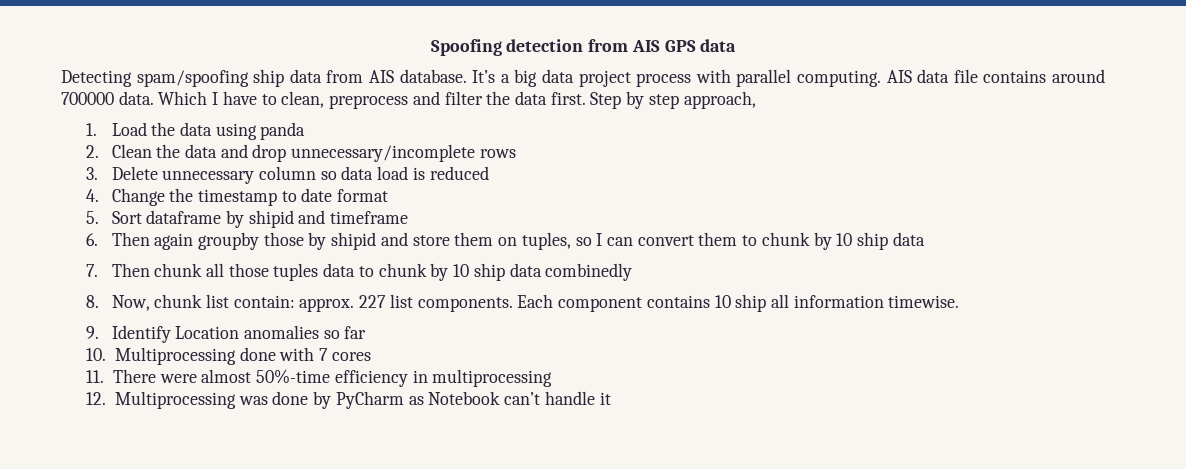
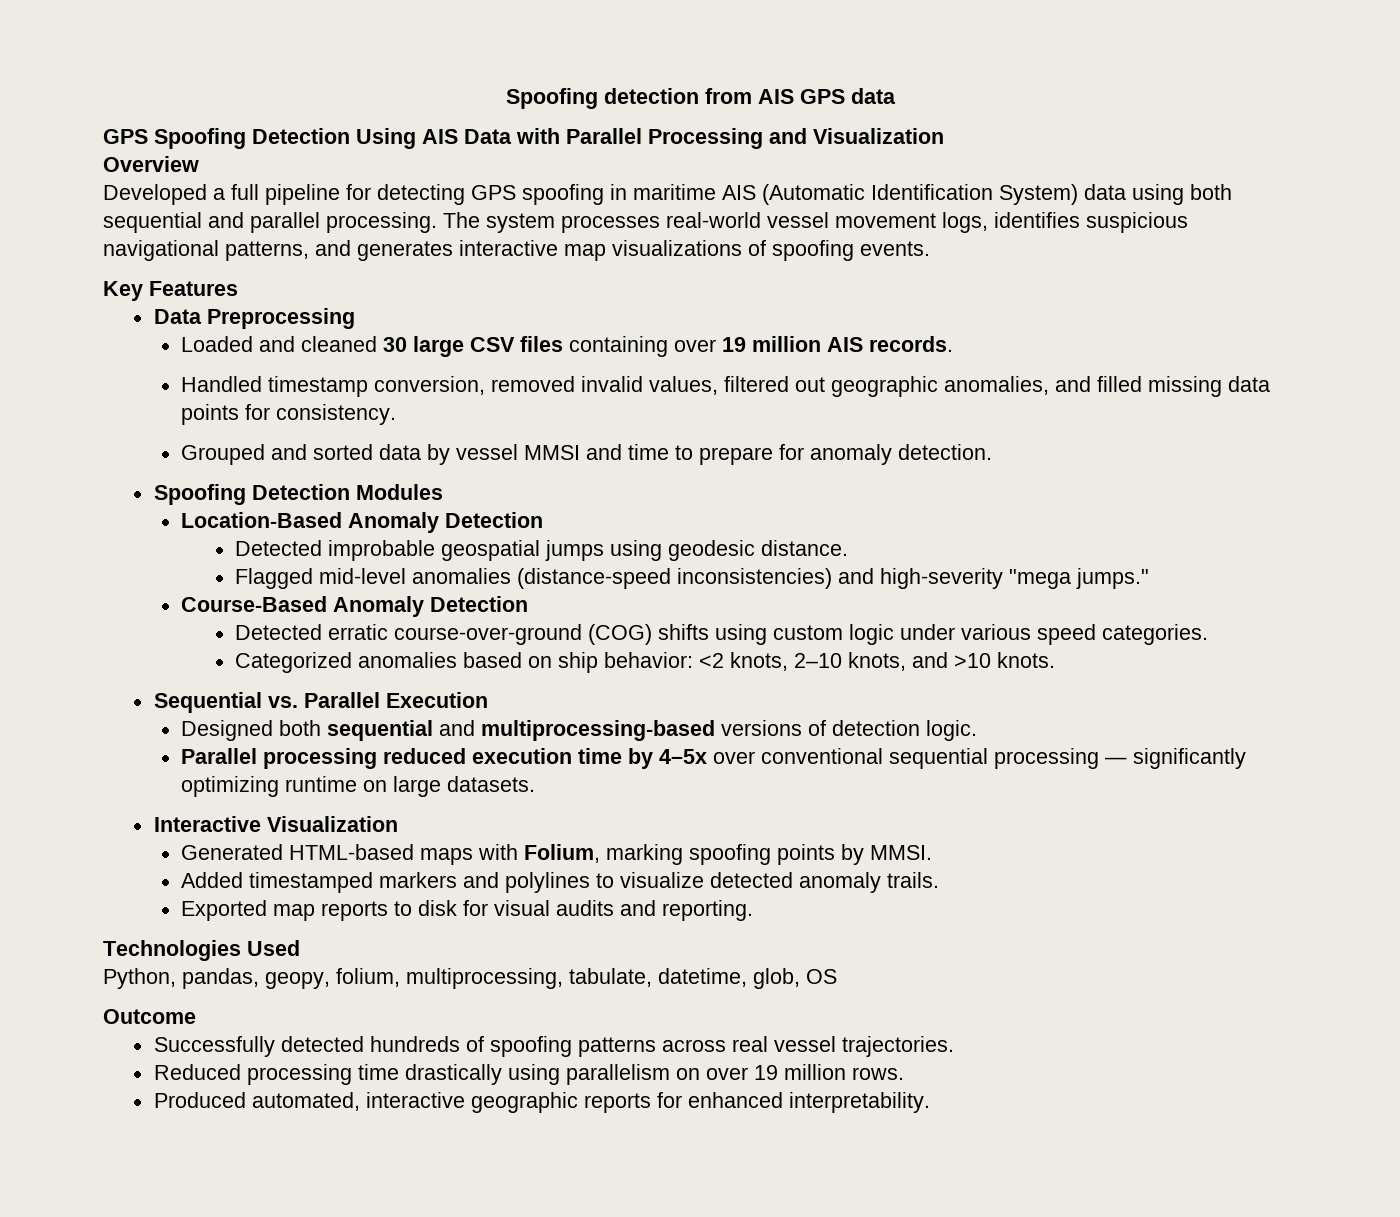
[61,69,1106,87] [61,91,756,109] [86,122,306,140] [86,144,516,162] [86,166,489,184] [86,188,389,206] [86,210,409,228] [86,232,925,250] [86,263,633,281] [86,294,960,312] [86,325,367,343] [86,347,371,365] [86,369,553,387] [86,391,611,409] Detecting spam/spoofing ship data from AIS database. It’s a big data project process with parallel computing. AIS data file contains around 700000 data. Which I have to clean, preprocess and filter the data first. Step by step approach, // 1. Load the data using panda // 2. Clean the data and drop unnecessary/incomplete rows // 3. Delete unnecessary column so data load is reduced // 4. Change the timestamp to date format // 5. Sort dataframe by shipid and timeframe // 6. Then again groupby those by shipid and store them on tuples, so I can convert them to chunk by 10 ship data // 7. Then chunk all those tuples data to chunk by 10 ship data combinedly // 8. Now, chunk list contain: approx. 227 list components. Each component contains 10 ship all information timewise. // 9. Identify Location anomalies so far // 10. Multiprocessing done with 7 cores // 11. There were almost 50%-time efficiency in multiprocessing // 12. Multiprocessing was done by PyCharm as Notebook can’t handle it -> [103,128,944,149] [103,156,199,172] [103,184,1232,205] [103,212,1188,233] [103,240,930,261] [103,281,238,301] [153,308,355,329] [180,336,953,357] [180,376,1270,397] [180,404,396,425] [180,444,992,465] [153,484,443,505] [180,512,543,533] [235,540,849,561] [235,568,1150,589] [180,596,528,617] [235,624,1209,645] [235,652,1056,673] [153,692,488,713] [180,720,977,741] [180,748,1246,769] [180,776,535,797] [153,816,398,832] [180,844,932,865] [180,872,939,893] [180,900,753,921] [103,940,300,961] [103,968,837,989] [103,1009,196,1024] [153,1036,954,1057] [153,1064,904,1085] [153,1092,930,1113] GPS Spoofing Detection Using AIS Data with Parallel Processing and Visualization // Overview // Developed a full pipeline for detecting GPS spoofing in maritime AIS (Automatic Identification System) data using both sequential and parallel processing. The system processes real-world vessel movement logs, identifies suspicious navigational patterns, and generates interactive map visualizations of spoofing events. // Key Features // Data Preprocessing // Loaded and cleaned 30 large CSV files containing over 19 million AIS records. // Handled timestamp conversion, removed invalid values, filtered out geographic anomalies, and filled missing data points for consistency. // Grouped and sorted data by vessel MMSI and time to prepare for anomaly detection. // Spoofing Detection Modules // Location-Based Anomaly Detection // Detected improbable geospatial jumps using geodesic distance. // Flagged mid-level anomalies (distance-speed inconsistencies) and high-severity "mega jumps." // Course-Based Anomaly Detection // Detected erratic course-over-ground (COG) shifts using custom logic under various speed categories. // Categorized anomalies based on ship behavior: <2 knots, 2–10 knots, and >10 knots. // Sequential vs. Parallel Execution // Designed both sequential and multiprocessing-based versions of detection logic. // Parallel processing reduced execution time by 4–5x over conventional sequential processing — significantly optimizing runtime on large datasets. // Interactive Visualization // Generated HTML-based maps with Folium, marking spoofing points by MMSI. // Added timestamped markers and polylines to visualize detected anomaly trails. // Exported map reports to disk for visual audits and reporting. // Technologies Used // Python, pandas, geopy, folium, multiprocessing, tabulate, datetime, glob, OS // Outcome // Successfully detected hundreds of spoofing patterns across real vessel trajectories. // Reduced processing time drastically using parallelism on over 19 million rows. // Produced automated, interactive geographic reports for enhanced interpretability.

